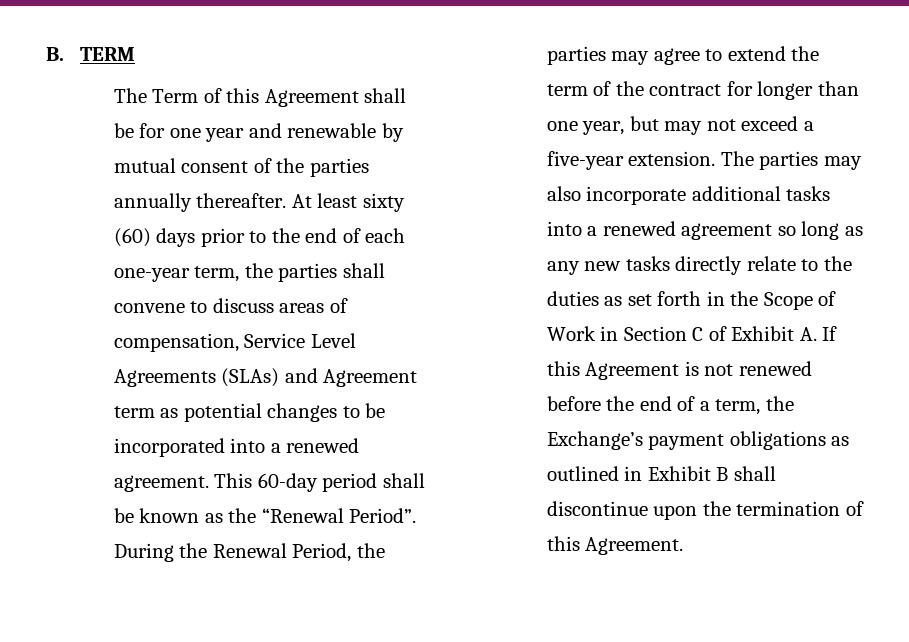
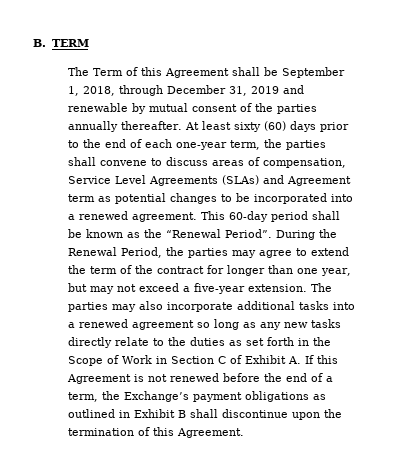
[139,123,245,142] for one year -> [282,67,346,78] [68,85,280,96] September 1, 2018, through December 31, 2019

